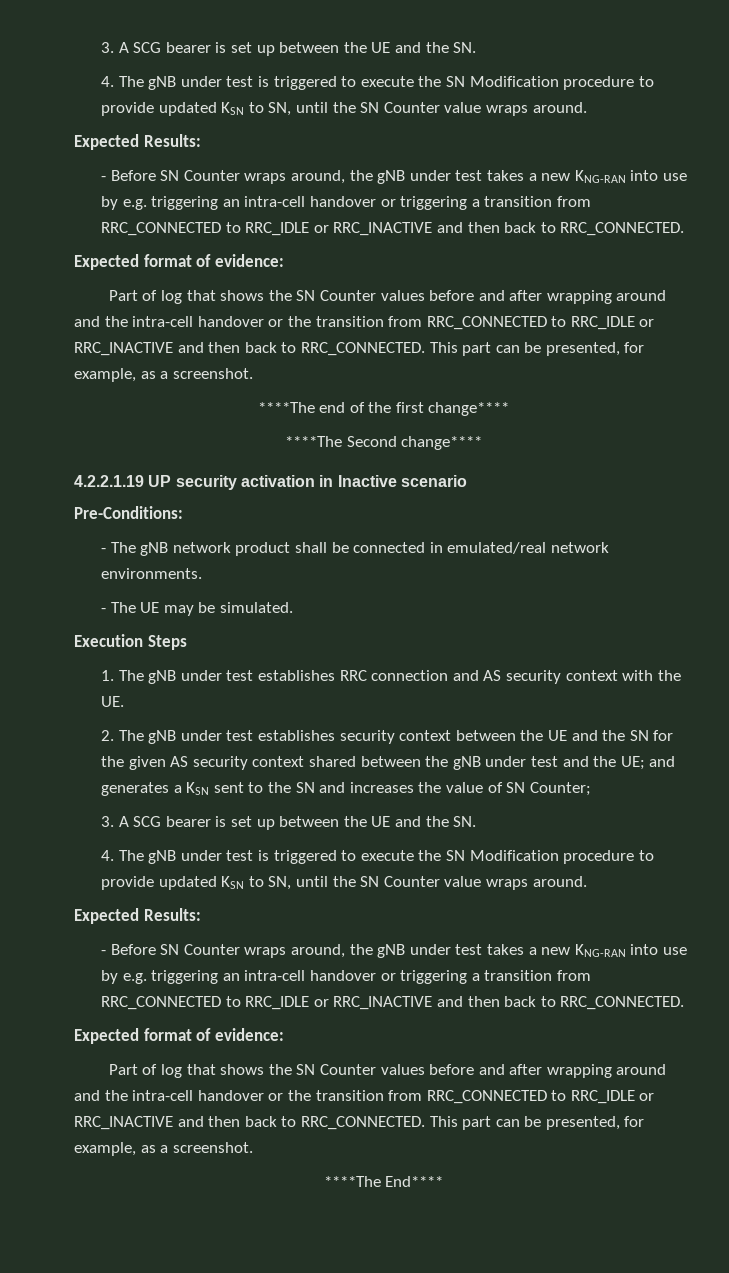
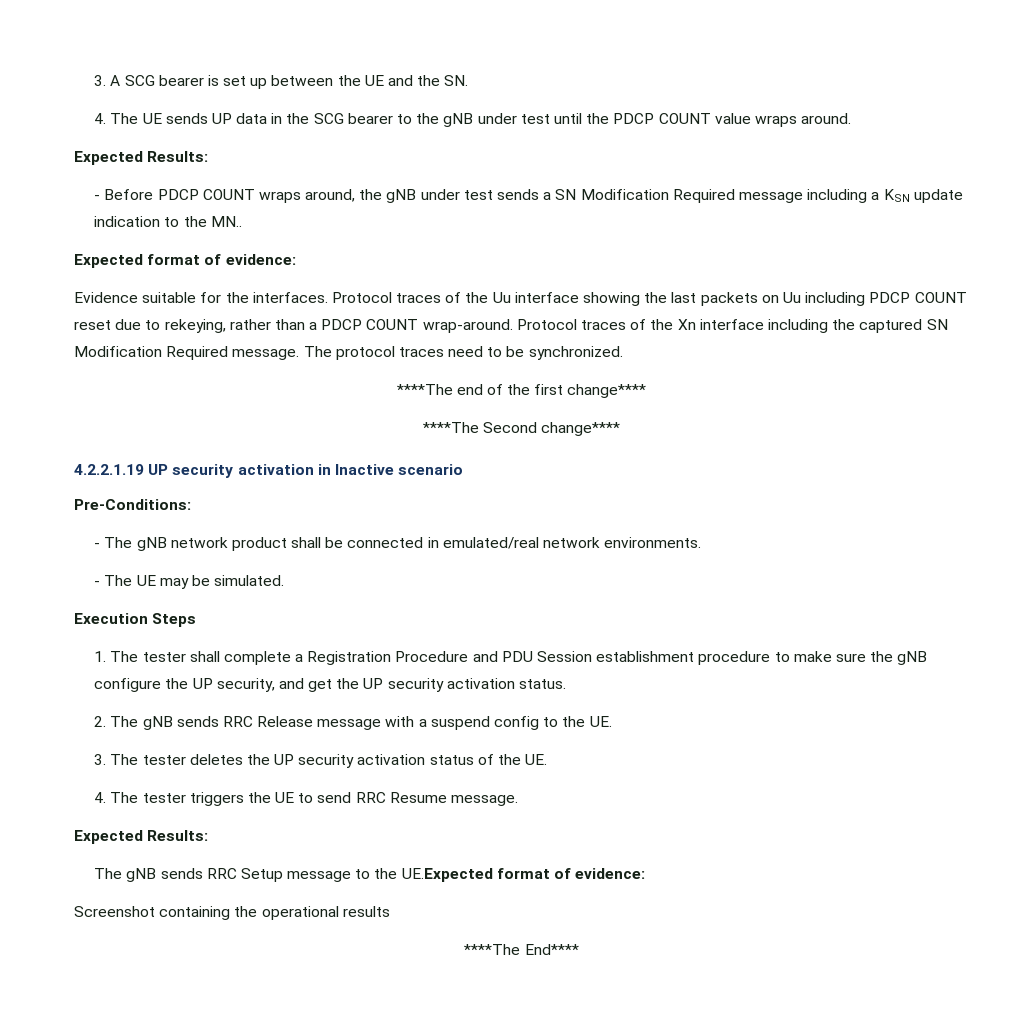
[148,76,654,90] [101,102,587,116] [74,134,201,150] [101,170,687,184] [101,196,591,210] [101,222,685,236] [74,254,284,270] [108,290,667,304] [74,316,655,330] [74,342,645,356] [74,368,253,382] gNB under test is triggered to execute the SN Modification procedure to provide updated KSN to SN, until the SN Counter value wraps around. // Expected Results: // - Before SN Counter wraps around, the gNB under test takes a new KNG-RAN into use by e.g. triggering an intra-cell handover or triggering a transition from RRC_CONNECTED to RRC_IDLE or RRC_INACTIVE and then back to RRC_CONNECTED. // Expected format of evidence: // Part of log that shows the SN Counter values before and after wrapping around and the intra-cell handover or the transition from RRC_CONNECTED to RRC_IDLE or RRC_INACTIVE and then back to RRC_CONNECTED. This part can be presented, for example, as a screenshot. -> [142,113,852,127] [74,151,209,165] [94,189,963,203] [94,216,242,227] [74,254,296,268] [74,292,967,306] [74,319,948,333] [74,346,623,360] UE sends UP data in the SCG bearer to the gNB under test until the PDCP COUNT value wraps around. // Expected Results: // - Before PDCP COUNT wraps around, the gNB under test sends a SN Modification Required message including a KSN update indication to the MN.. // Expected format of evidence: // Evidence suitable for the interfaces. Protocol traces of the Uu interface showing the last packets on Uu including PDCP COUNT reset due to rekeying, rather than a PDCP COUNT wrap-around. Protocol traces of the Xn interface including the captured SN Modification Required message. The protocol traces need to be synchronized.
[148,670,681,684] [101,696,125,707] [101,730,674,744] [101,756,676,770] [101,782,591,796] [101,816,477,830] [101,850,654,864] [101,876,587,890] [74,908,201,924] [101,944,687,958] [101,970,591,984] [101,996,685,1010] [74,1028,284,1044] [108,1064,667,1078] [74,1090,655,1104] [74,1116,645,1130] [74,1142,253,1156] gNB under test establishes RRC connection and AS security context with the UE. // 2. The gNB under test establishes security context between the UE and the SN for the given AS security context shared between the gNB under test and the UE; and generates a KSN sent to the SN and increases the value of SN Counter; // 3. A SCG bearer is set up between the UE and the SN. // 4. The gNB under test is triggered to execute the SN Modification procedure to provide updated KSN to SN, until the SN Counter value wraps around. // Expected Results: // - Before SN Counter wraps around, the gNB under test takes a new KNG-RAN into use by e.g. triggering an intra-cell handover or triggering a transition from RRC_CONNECTED to RRC_IDLE or RRC_INACTIVE and then back to RRC_CONNECTED. // Expected format of evidence: // Part of log that shows the SN Counter values before and after wrapping around and the intra-cell handover or the transition from RRC_CONNECTED to RRC_IDLE or RRC_INACTIVE and then back to RRC_CONNECTED. This part can be presented, for example, as a screenshot. -> [142,651,928,665] [94,678,567,692] [94,716,612,730] [94,754,548,768] [94,792,519,806] [74,830,209,844] [94,868,646,882] [74,906,390,920] tester shall complete a Registration Procedure and PDU Session establishment procedure to make sure the gNB configure the UP security, and get the UP security activation status. // 2. The gNB sends RRC Release message with a suspend config to the UE. // 3. The tester deletes the UP security activation status of the UE. // 4. The tester triggers the UE to send RRC Resume message. // Expected Results: // The gNB sends RRC Setup message to the UE.Expected format of evidence: // Screenshot containing the operational results

